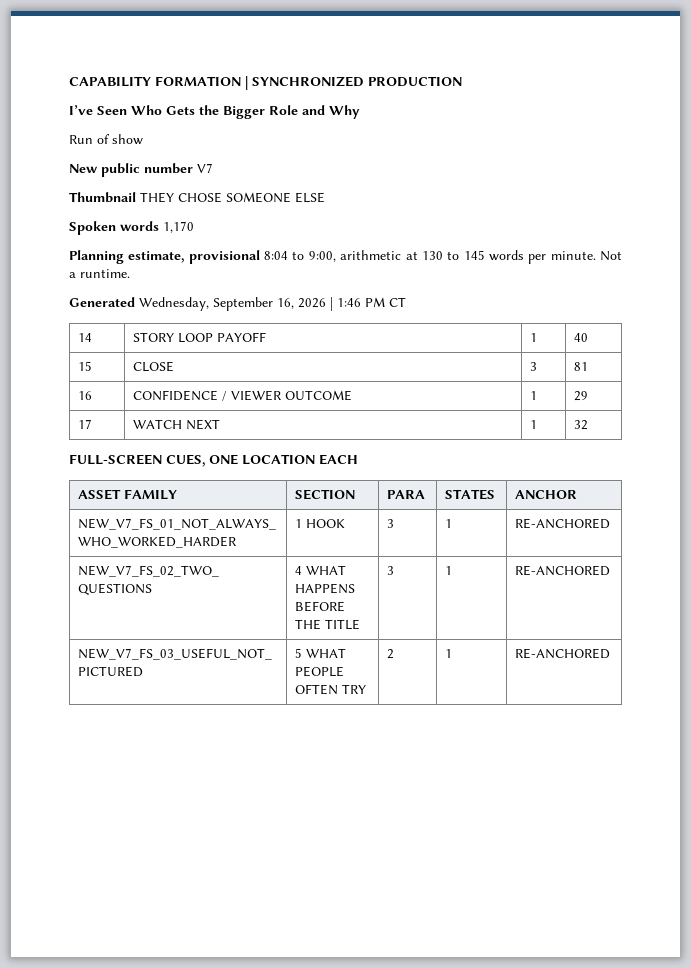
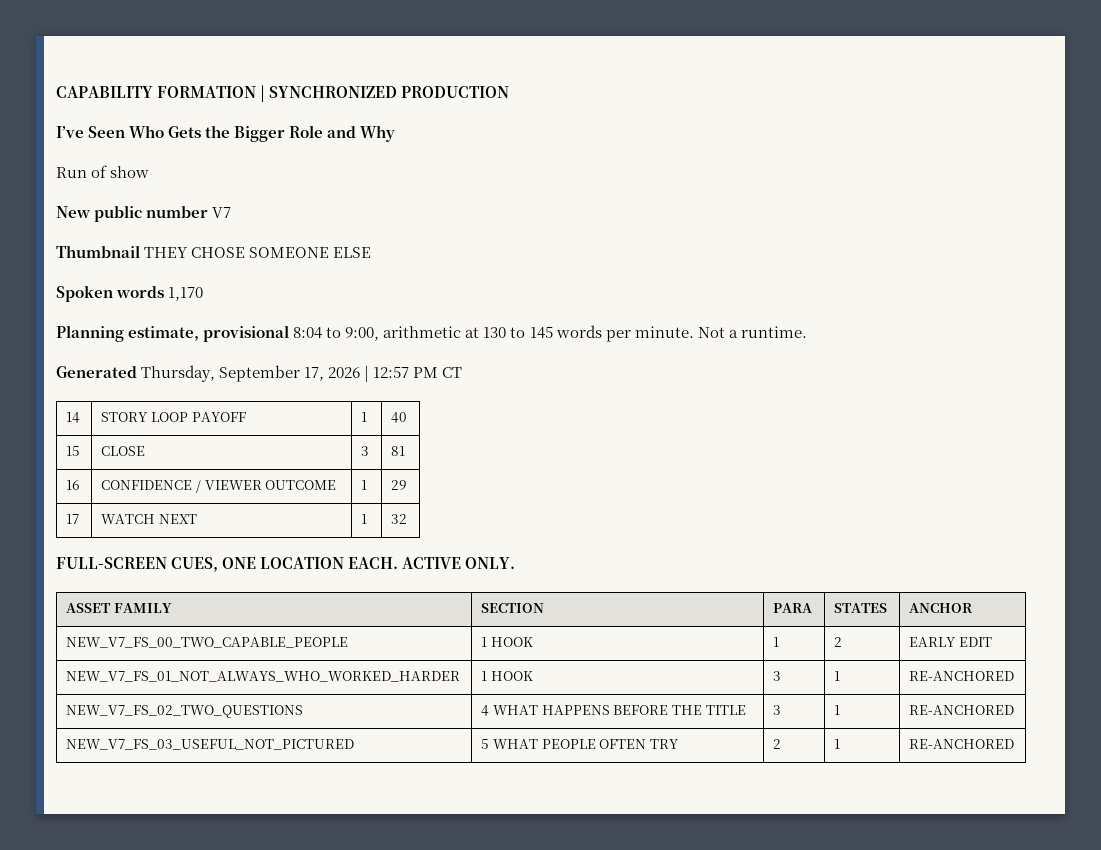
[139,297,294,311] Wednesday, September 16, -> [141,365,325,382] Thursday, September 17,
[337,298,361,307] 1:46 -> [373,366,410,378] 12:57
[319,454,358,465] EACH -> [348,557,516,569] EACH. ACTIVE ONLY.
(578, 494) none -> [66,637,349,648] [481,637,534,647] [773,637,780,647] [834,637,843,647] [909,637,993,647] // NEW_V7_FS_00_TWO_CAPABLE_PEOPLE | 1 HOOK | 1 | 2 | EARLY EDIT

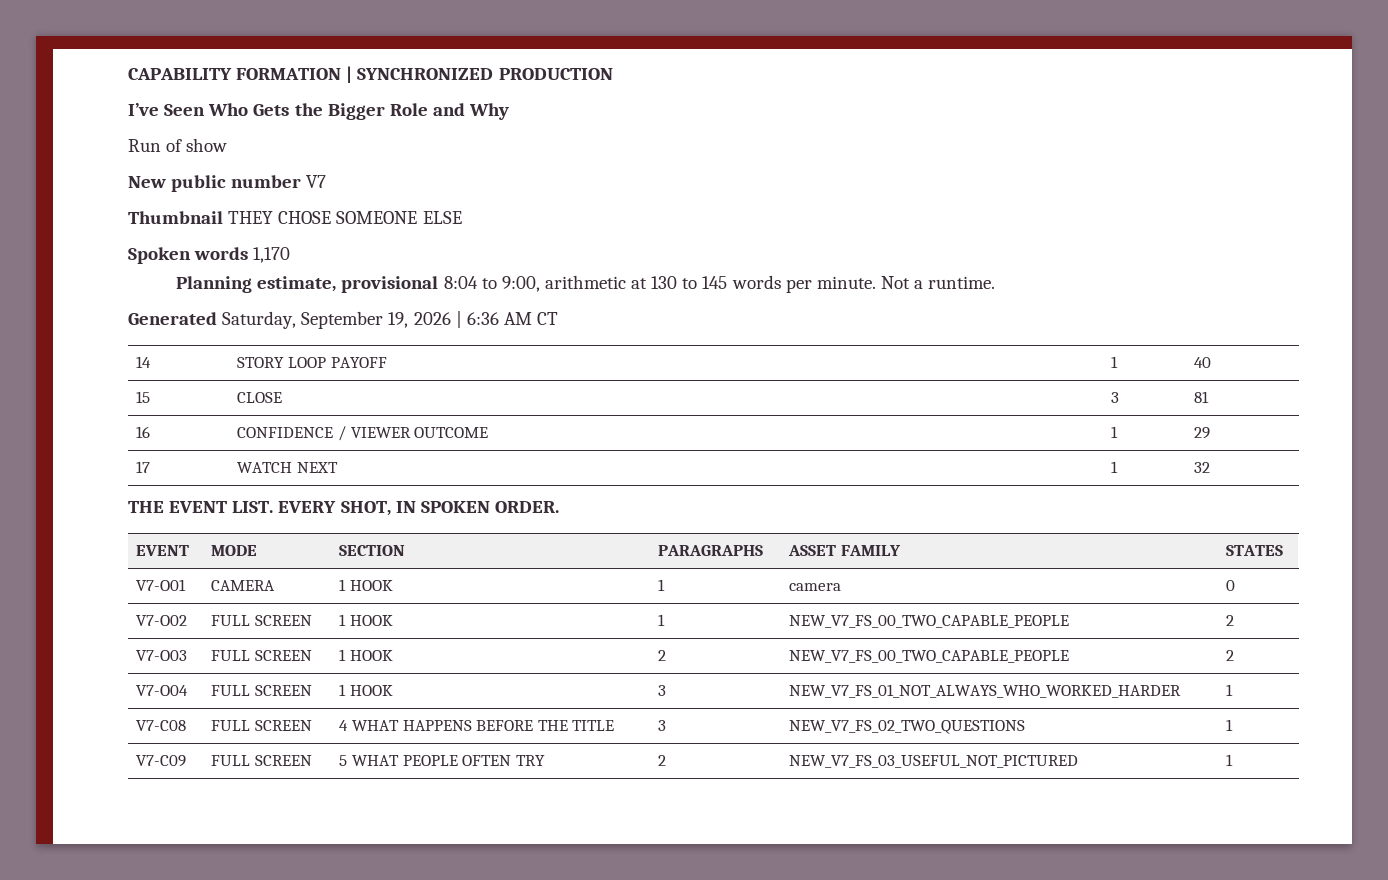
[141,365,439,382] Thursday, September 17, 2026 | 12:57 PM -> [222,311,532,329] Saturday, September 19, 2026 | 6:36 AM
[56,557,516,572] [66,603,173,613] [481,603,545,613] [773,603,813,613] [834,603,888,613] [909,603,974,613] [66,637,349,648] [481,637,534,647] [773,637,780,647] [834,637,843,647] [909,637,993,647] [66,671,461,682] FULL-SCREEN CUES, ONE LOCATION EACH. ACTIVE ONLY. // ASSET FAMILY | SECTION | PARA | STATES | ANCHOR // NEW_V7_FS_00_TWO_CAPABLE_PEOPLE | 1 HOOK | 1 | 2 | EARLY EDIT // NEW_V7_FS_01_NOT_ALWAYS_WHO_WORKED_HARDER -> [128,501,559,516] [136,545,190,556] [211,545,258,556] [339,545,406,556] [658,545,764,556] [788,545,901,556] [1226,545,1284,556] [136,579,187,591] [211,580,276,591] [339,579,393,591] [658,579,666,591] [789,583,842,591] [1226,580,1236,591] [136,615,188,626] [211,615,312,626] [339,614,393,626] [658,614,666,626] [789,615,1070,628] [1226,615,1235,626] [136,650,188,661] [211,650,312,661] [339,649,393,661] [658,650,667,661] [789,650,1070,663] [1226,650,1235,661] [136,685,189,696] [211,685,312,696] THE EVENT LIST. EVERY SHOT, IN SPOKEN ORDER. // EVENT | MODE | SECTION | PARAGRAPHS | ASSET FAMILY | STATES // V7-O01 | CAMERA | 1 HOOK | 1 | camera | 0 // V7-O02 | FULL SCREEN | 1 HOOK | 1 | NEW_V7_FS_00_TWO_CAPABLE_PEOPLE | 2 // V7-O03 | FULL SCREEN | 1 HOOK | 2 | NEW_V7_FS_00_TWO_CAPABLE_PEOPLE | 2 // V7-O04 | FULL SCREEN
[834,671,841,681] [909,671,1015,681] [66,705,304,718] | 1 | RE-ANCHORED // NEW_V7_FS_02_TWO_QUESTIONS -> [789,684,1182,698] [1226,684,1234,696] [136,720,187,731] [211,720,312,731] | NEW_V7_FS_01_NOT_ALWAYS_WHO_WORKED_HARDER | 1 // V7-C08 | FULL SCREEN
[834,705,841,715] [909,705,1015,715] [66,739,355,750] | 1 | RE-ANCHORED // NEW_V7_FS_03_USEFUL_NOT_PICTURED -> [789,720,1026,734] [1226,719,1234,731] [136,755,187,767] [211,755,312,766] | NEW_V7_FS_02_TWO_QUESTIONS | 1 // V7-C09 | FULL SCREEN
[834,739,841,749] [909,739,1015,749] | 1 | RE-ANCHORED -> [789,755,1079,768] [1226,754,1234,766] | NEW_V7_FS_03_USEFUL_NOT_PICTURED | 1

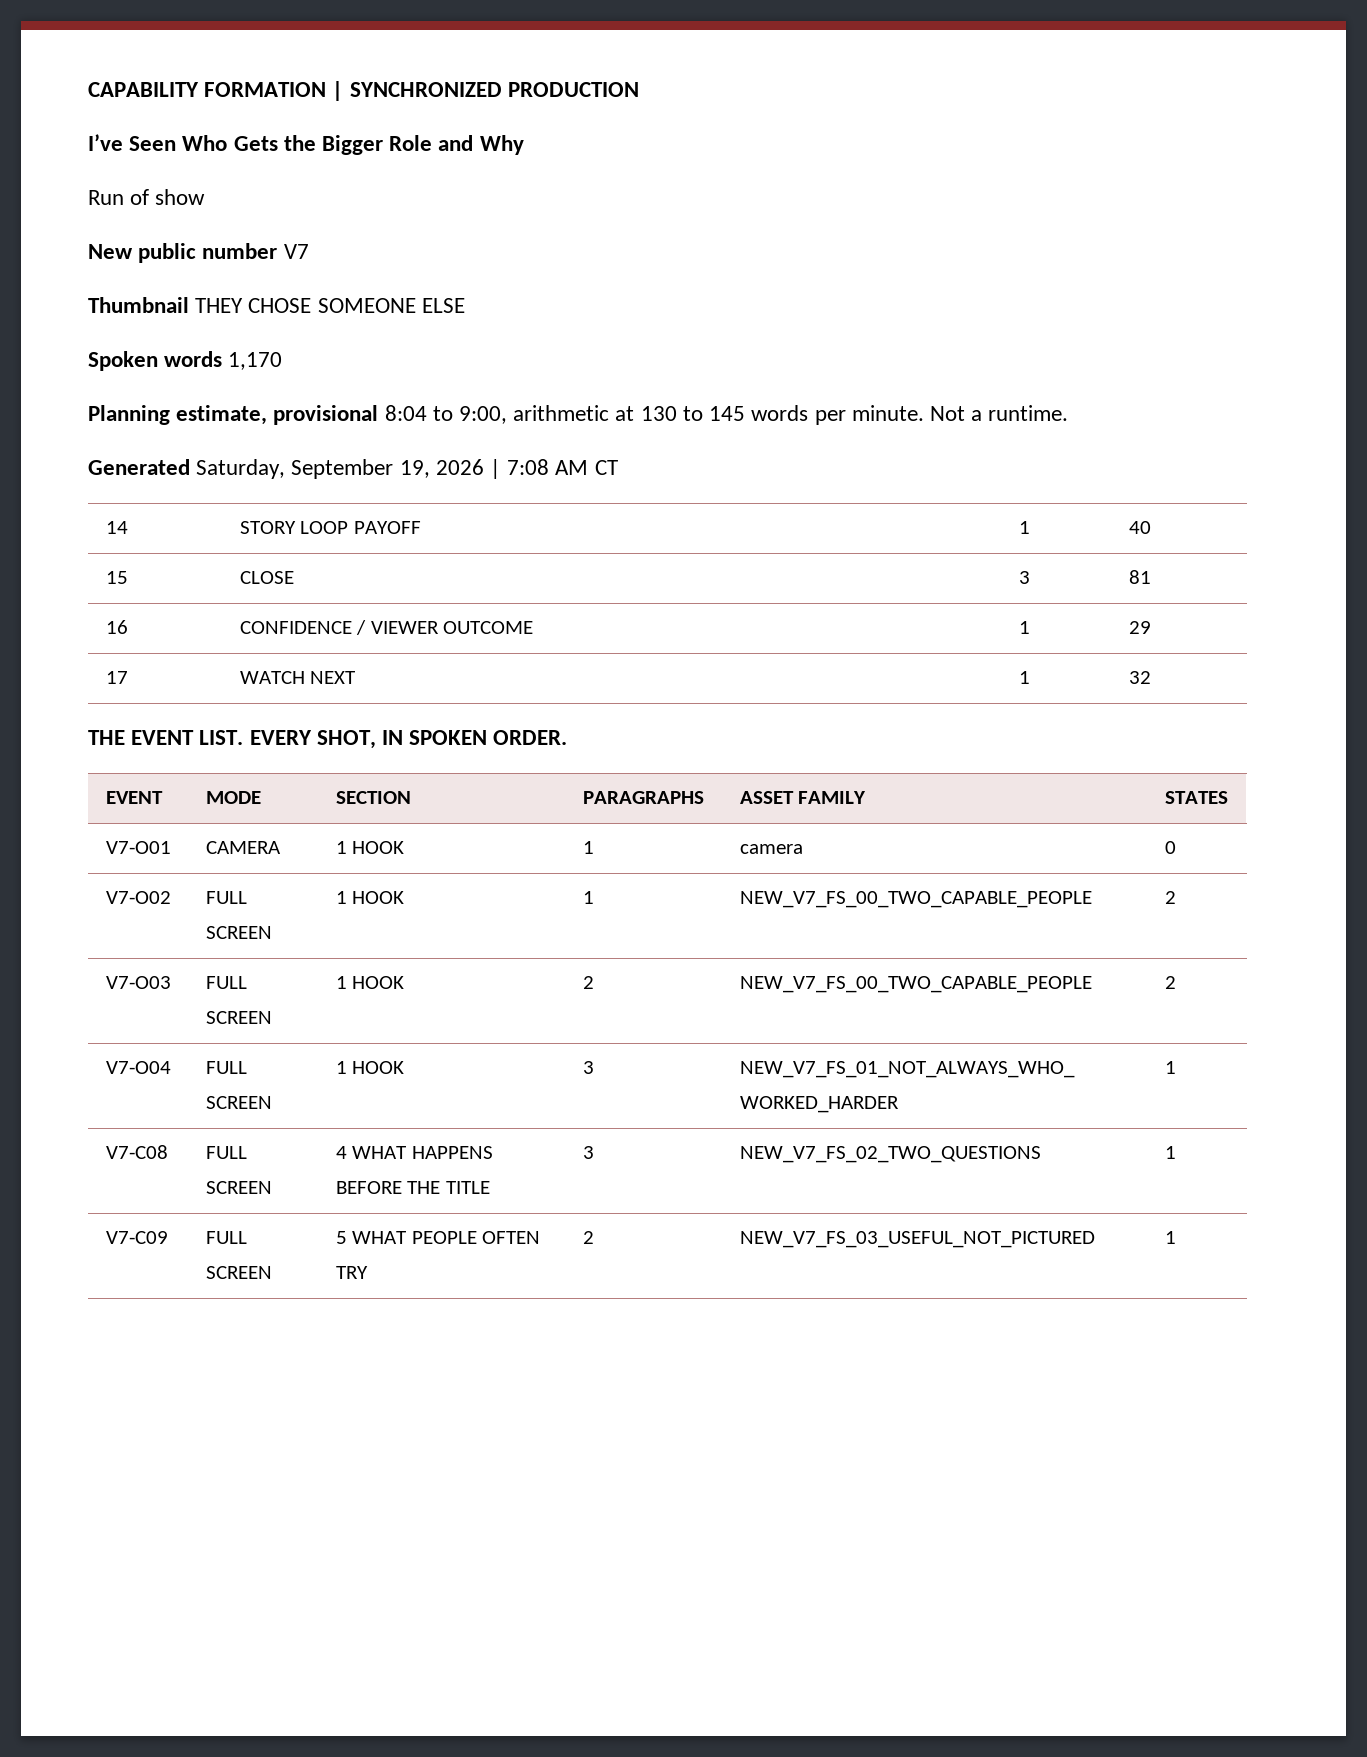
[466,312,499,325] 6:36 -> [507,459,550,475] 7:08

